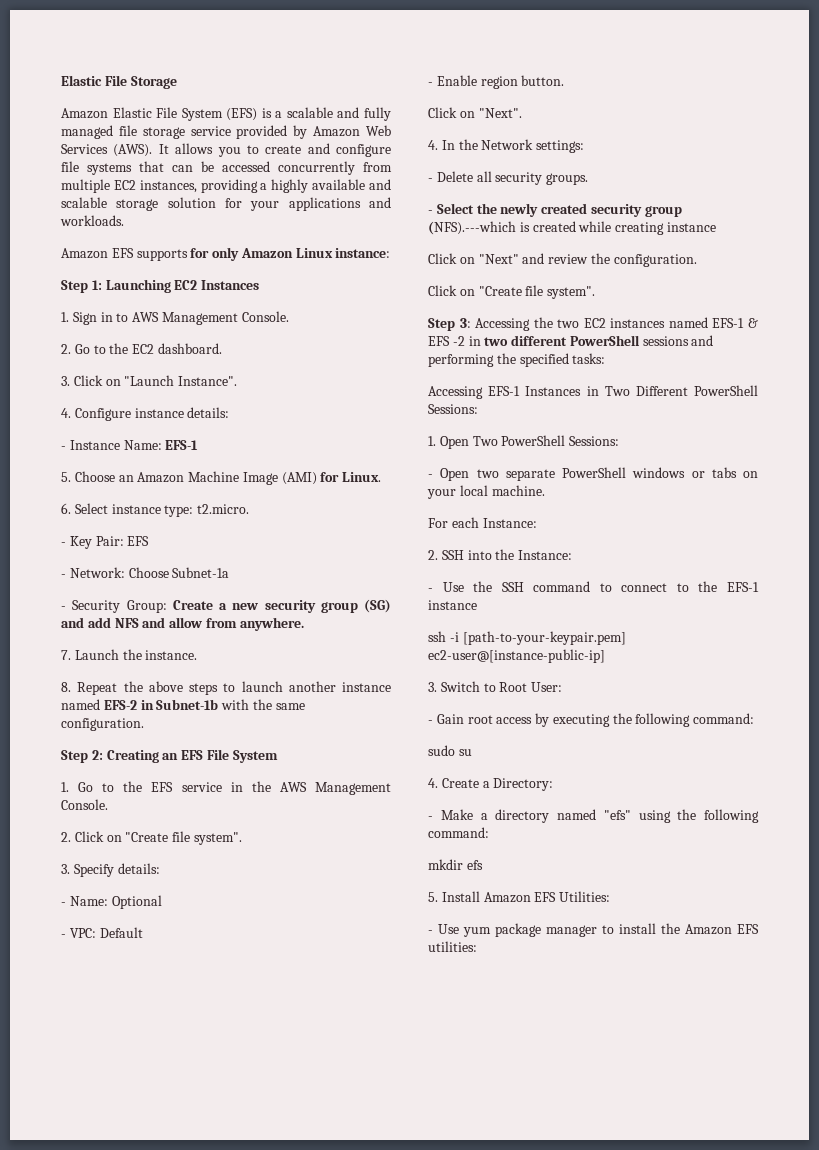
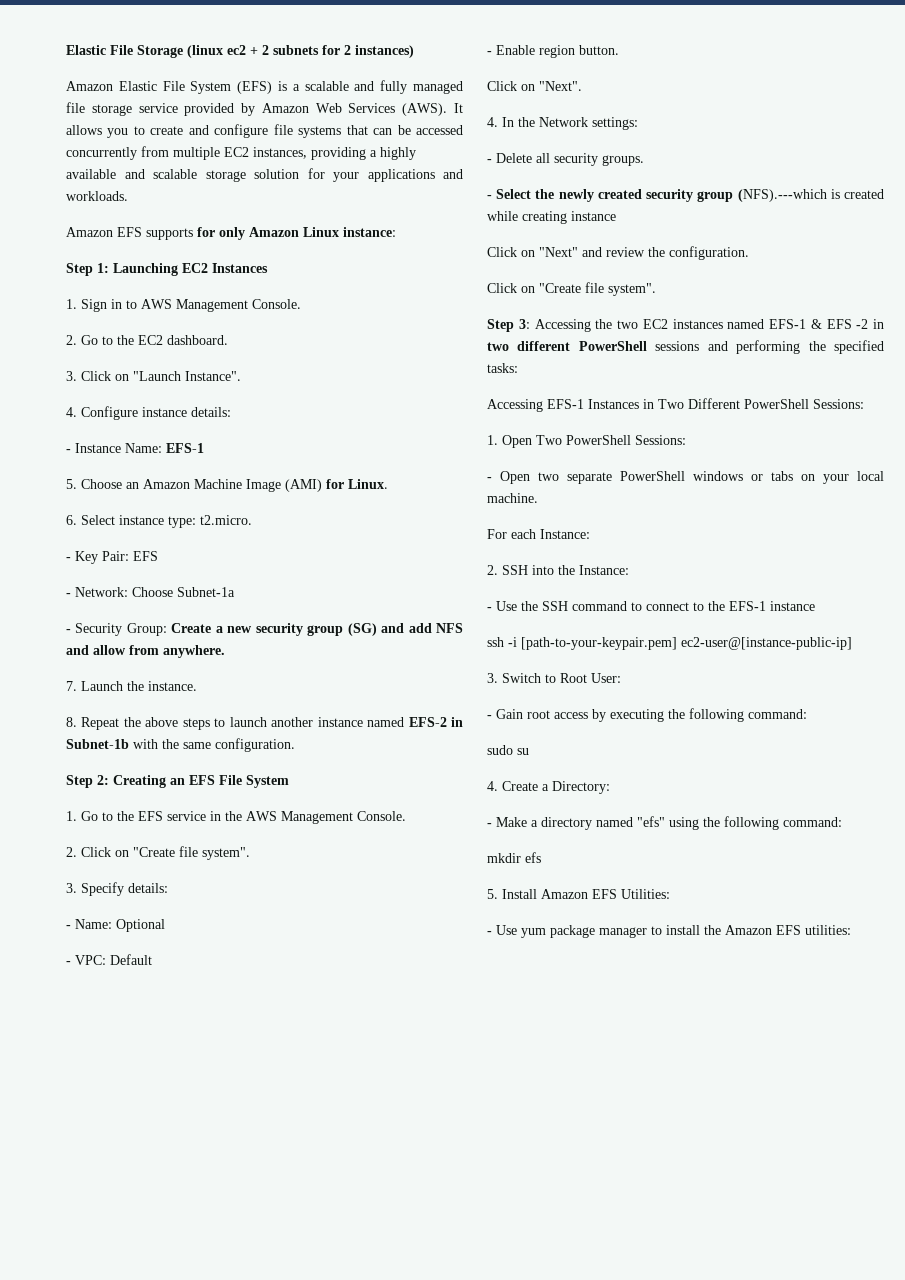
(177, 82) none -> [187,45,414,58] (linux ec2 + 2 subnets for 2 instances)

